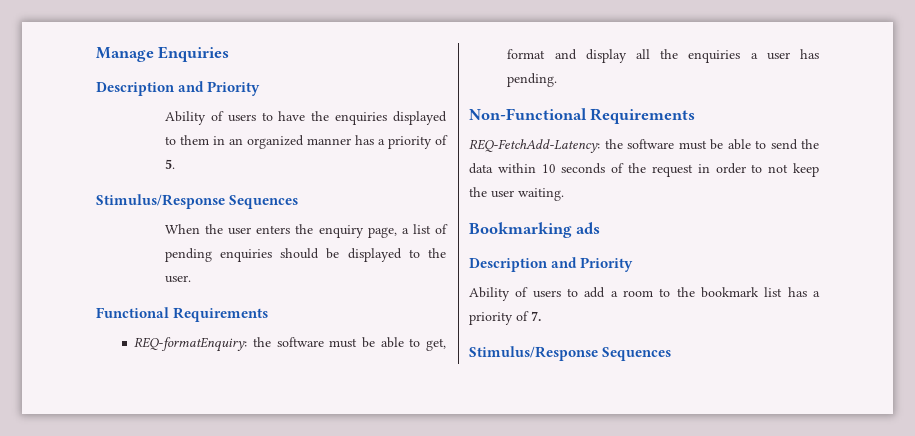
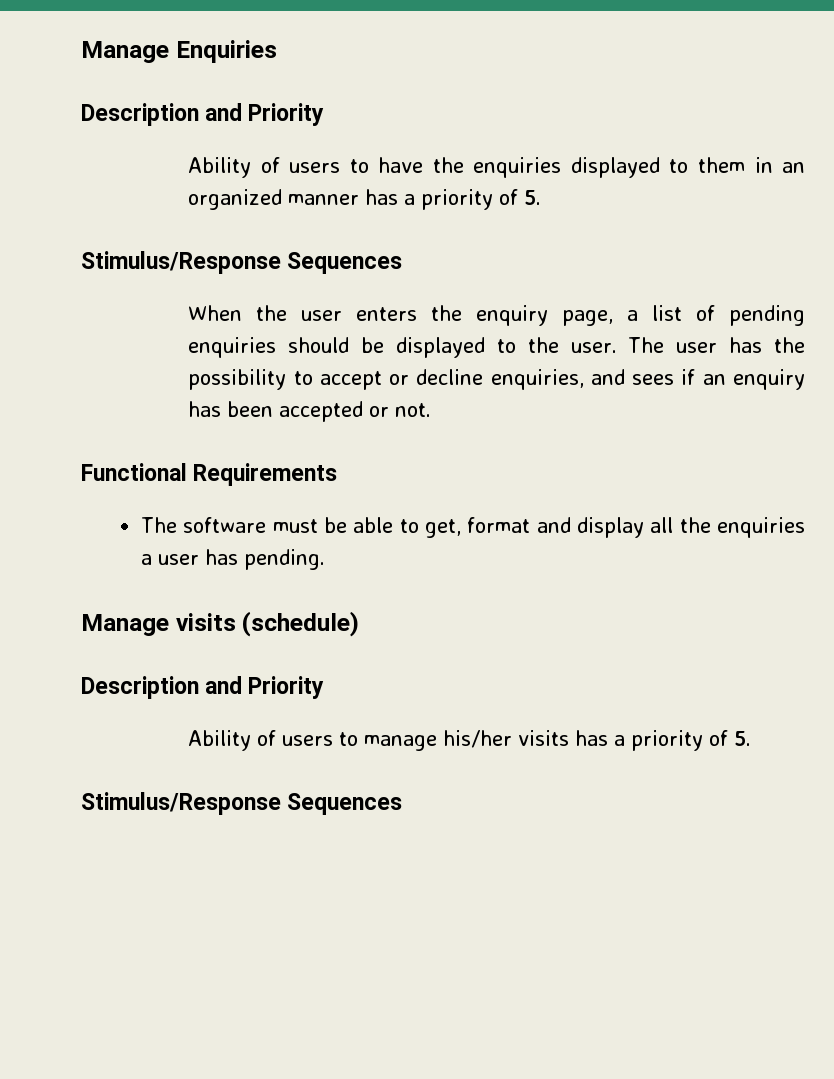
(191, 279) none -> [628,337,805,353] [188,369,805,390] [188,401,432,422] The user has the possibility to accept or decline enquiries, and sees if an enquiry has been accepted or not.
[134,337,272,352] REQ-formatEnquiry: the -> [141,517,178,533] The
[469,108,696,124] [469,139,819,153] [469,163,819,177] [469,187,564,201] [469,222,601,238] [469,257,634,272] [469,287,820,301] [469,311,541,325] Non-Functional Requirements // REQ-FetchAdd-Latency: the software must be able to send the data within 10 seconds of the request in order to not keep the user waiting. // Bookmarking ads // Description and Priority // Ability of users to add a room to the bookmark list has a priority of 7. -> [81,611,360,637] [81,676,325,699] [188,730,752,751] Manage visits (schedule) // Description and Priority // Ability of users to manage his/her visits has a priority of 5.

